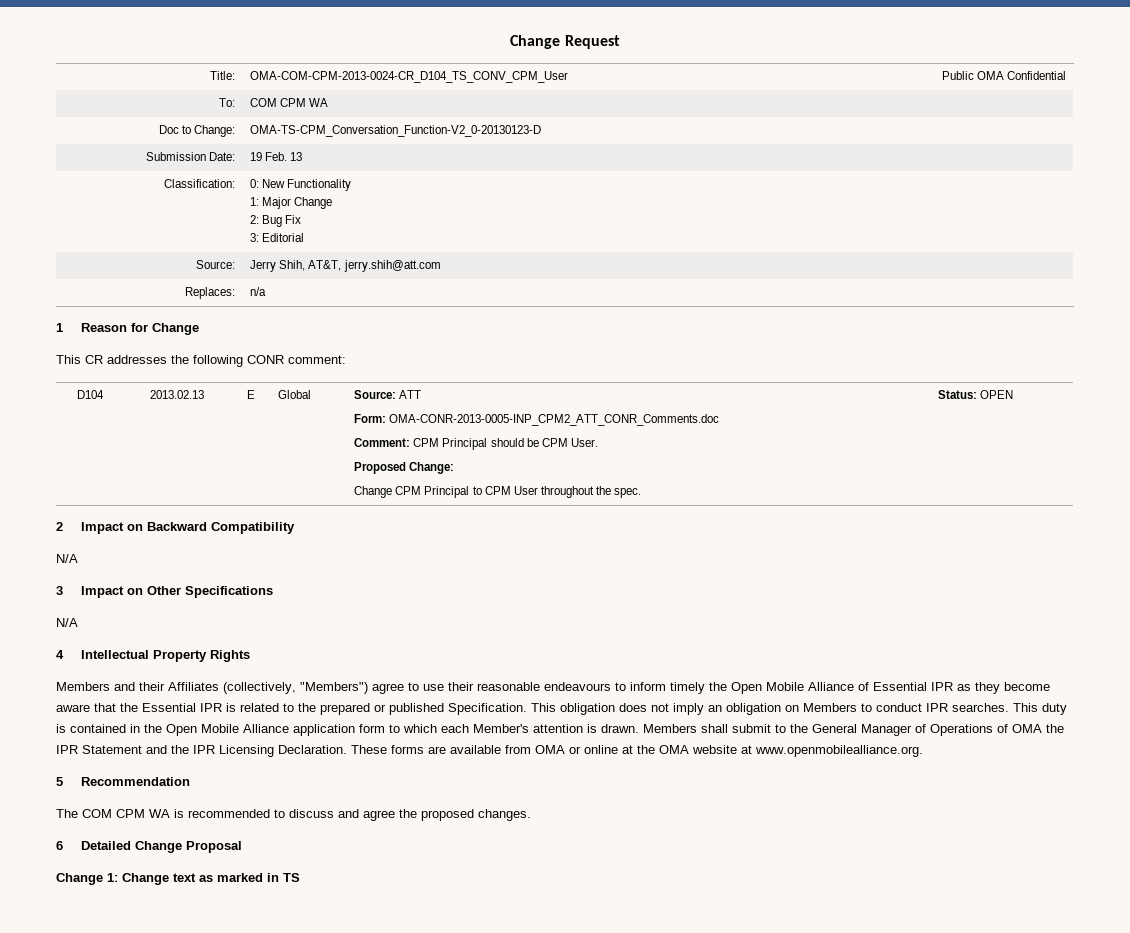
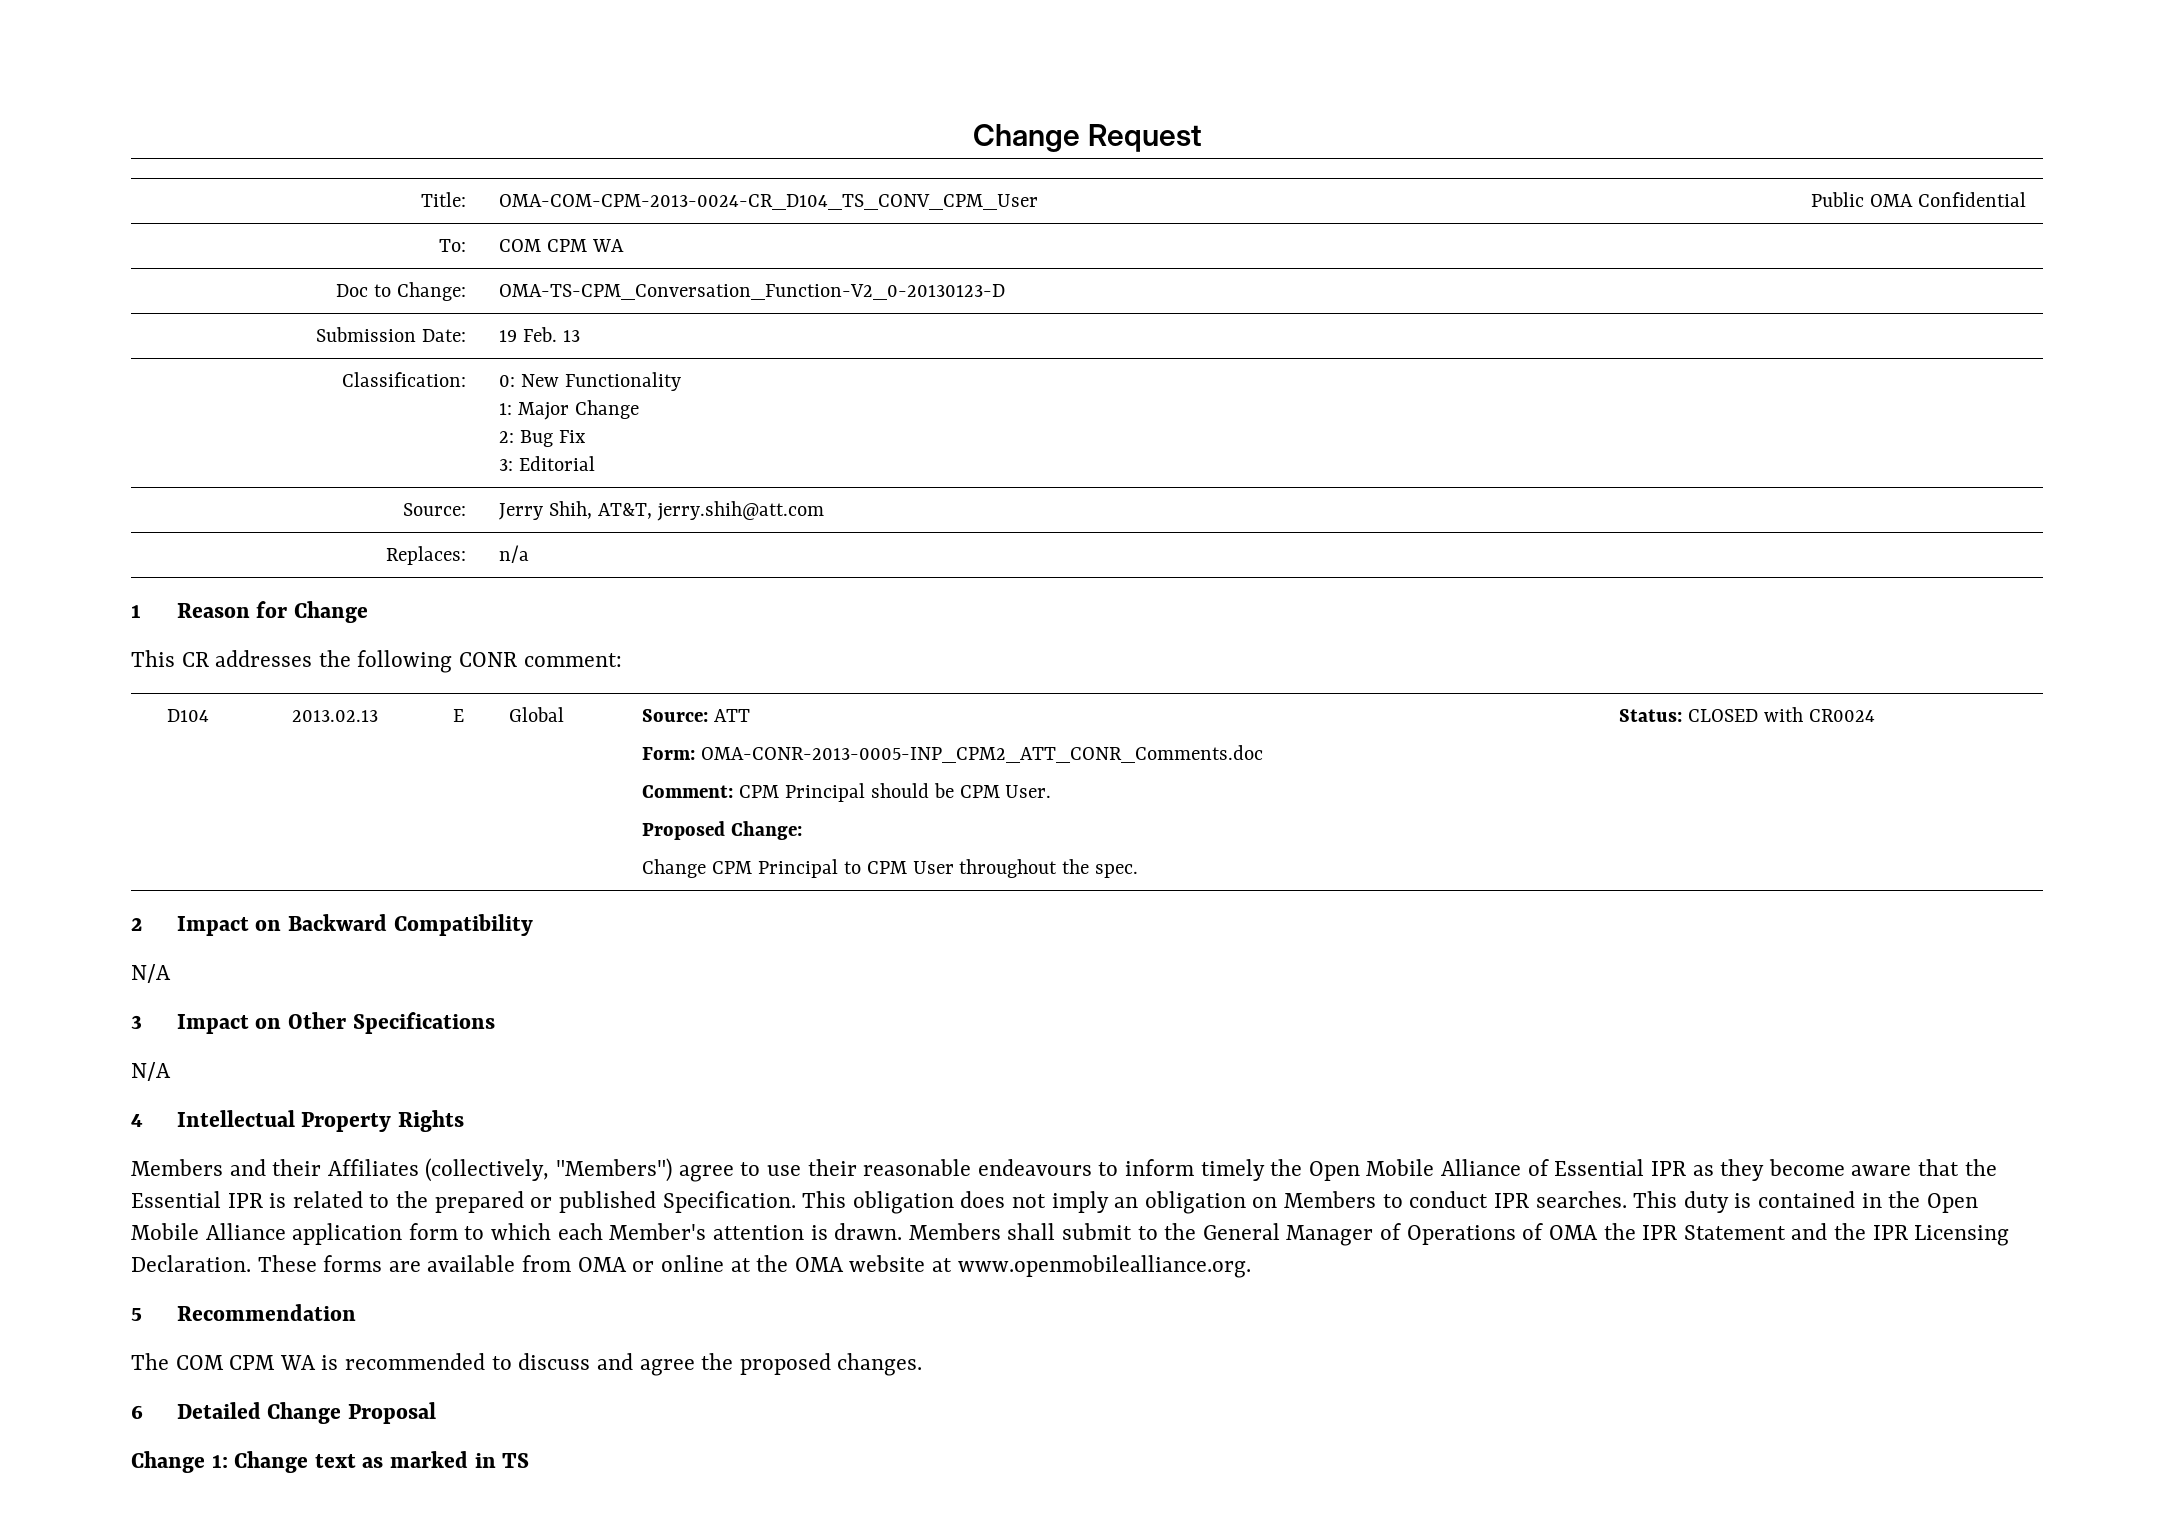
[980,390,1014,399] OPEN -> [1687,707,1875,722] CLOSED with CR0024

